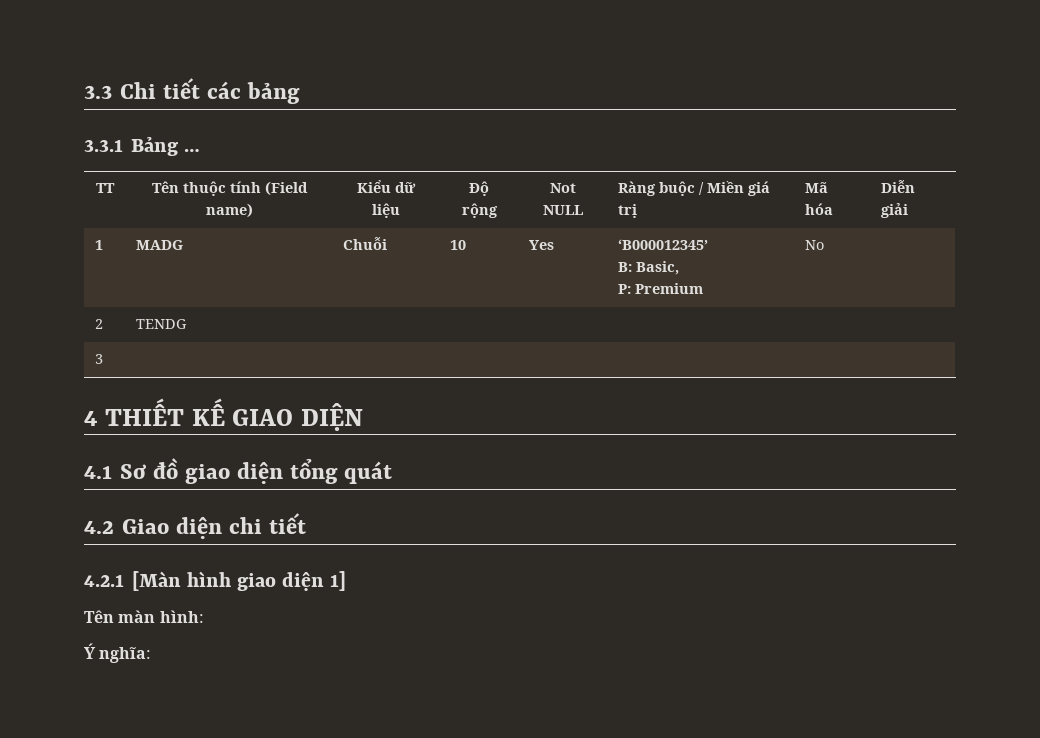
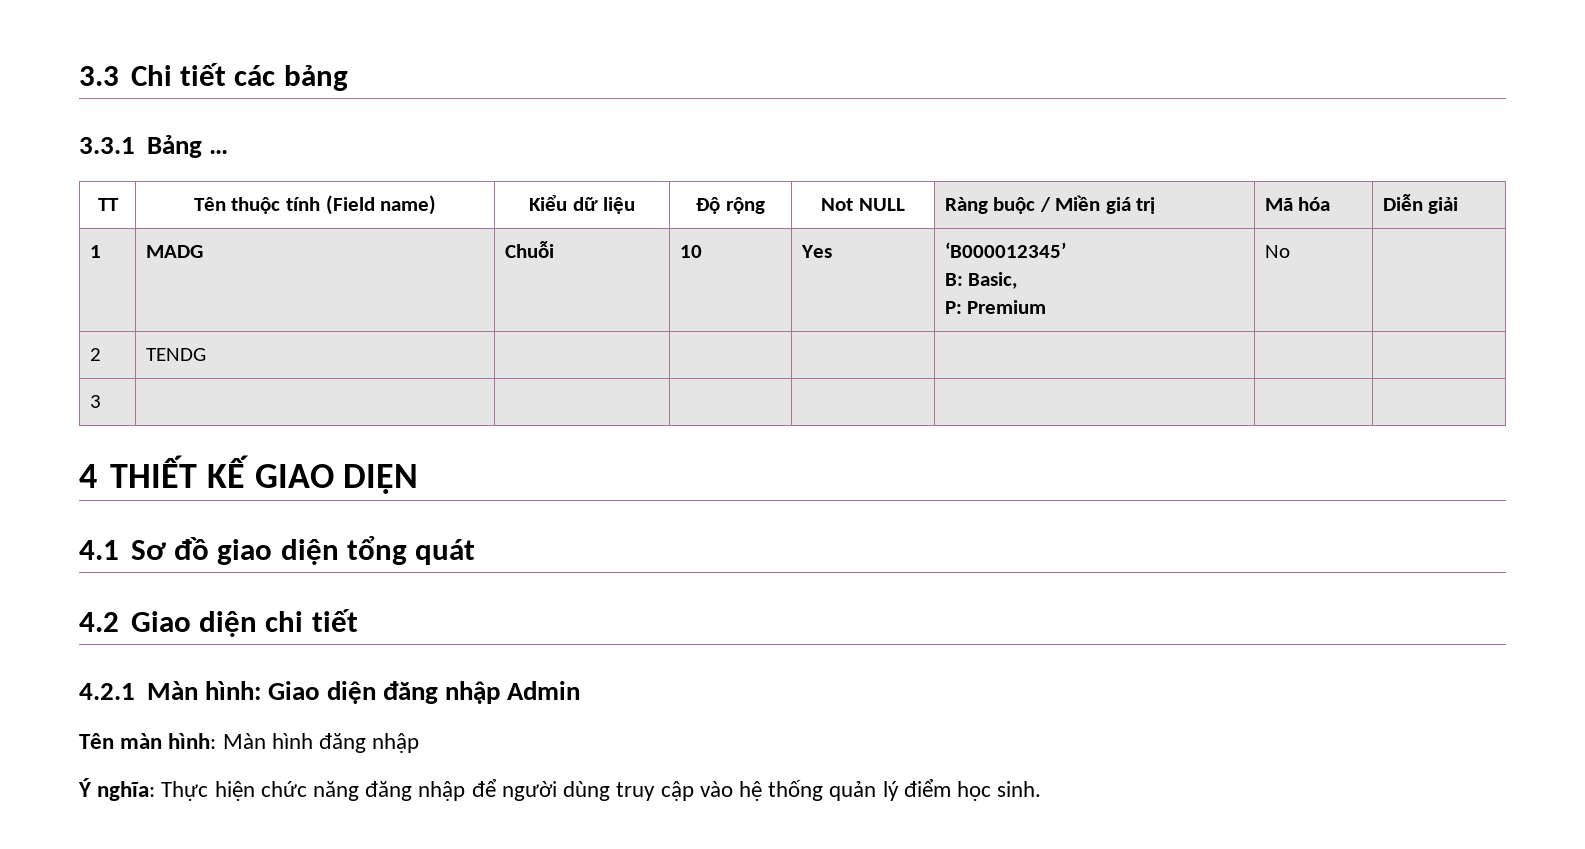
[132,571,347,591] [84,610,204,623] [84,643,152,663] [Màn hình giao diện 1] // Tên màn hình: // Ý nghĩa: -> [146,681,581,704] [79,733,420,753] [78,778,1042,801] Màn hình: Giao diện đăng nhập Admin // Tên màn hình: Màn hình đăng nhập // Ý nghĩa: Thực hiện chức năng đăng nhập để người dùng truy cập vào hệ thống quản lý điểm học sinh.

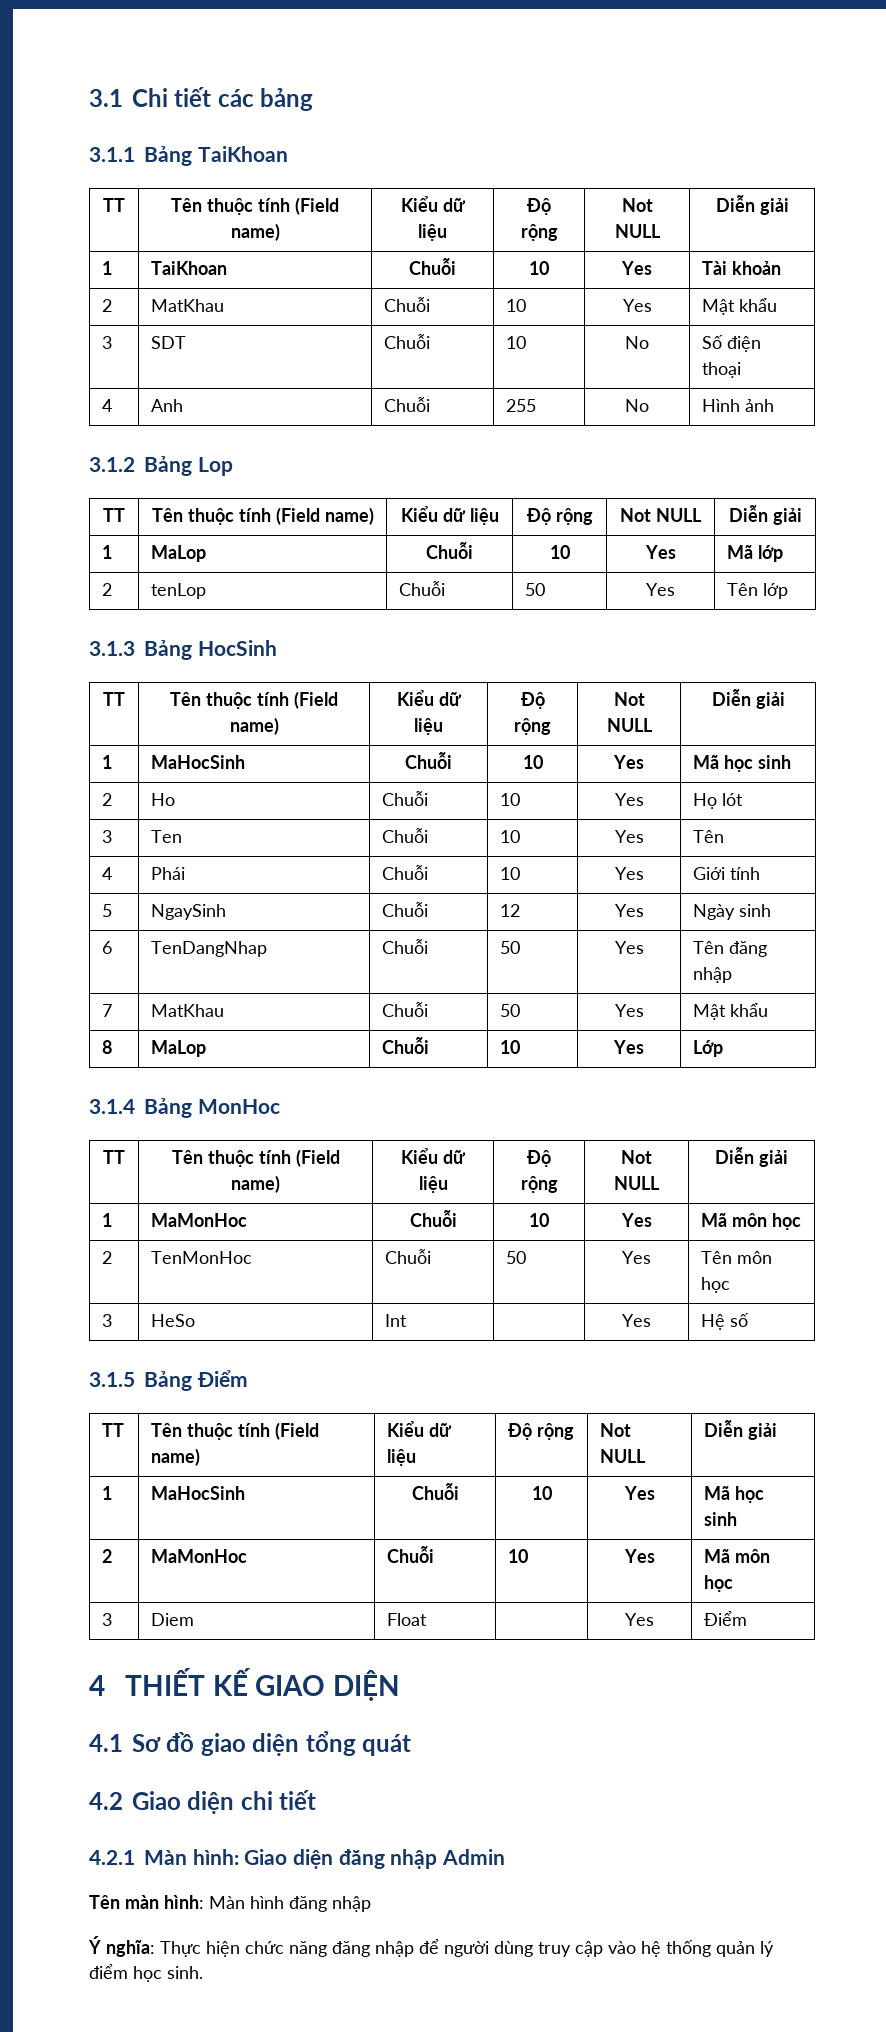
[79,66,119,86] 3.3 -> [89,89,123,107] 3.1
[79,135,228,158] 3.3.1 Bảng … -> [89,146,288,166] 3.1.1 Bảng TaiKhoan
[944,195,1156,214] [1264,197,1331,211] [1382,194,1459,214] [89,245,101,258] [145,245,203,258] [504,241,554,258] [679,245,702,258] [800,245,832,258] [944,242,1066,258] [944,272,1018,289] [944,300,1047,314] [1264,245,1290,258] [89,348,101,361] [145,348,206,361] [89,395,101,408] | Ràng buộc / Miền giá trị | Mã hóa | Diễn giải // 1 | MADG | Chuỗi | 10 | Yes | ‘B000012345’ // B: Basic, // P: Premium | No | // 2 | TENDG | | | | | | // 3 | | | | | | | -> [715,195,789,215] [102,261,113,275] [151,261,228,275] [409,258,456,275] [529,261,549,275] [621,261,652,275] [702,261,782,275] [102,299,113,312] [151,299,225,312] [384,297,431,312] [506,299,527,312] [622,299,652,312] [702,298,778,315] [102,336,113,349] [151,336,187,349] [384,334,431,349] [506,336,527,349] [625,336,649,349] [702,335,762,352] [702,362,742,378] [102,399,113,412] [151,399,184,412] [384,397,431,412] [506,399,537,412] [625,399,649,412] [702,399,775,412] [89,456,233,476] [103,508,125,522] [151,507,374,525] [400,506,499,525] [525,508,593,525] [620,508,702,522] [728,505,802,525] [102,545,113,559] [151,545,207,562] [426,542,473,559] [549,545,570,559] [644,545,676,559] [727,545,784,562] [102,583,113,596] [151,583,207,599] [399,581,446,596] [525,583,546,596] [646,583,675,596] [727,583,789,599] [89,640,277,660] [103,692,125,706] [170,691,338,709] [229,717,279,735] [396,690,462,706] [414,718,443,735] [519,692,545,709] [514,718,551,735] [613,692,645,706] [606,718,653,732] [711,689,785,709] [102,755,113,769] [151,755,246,769] [405,752,452,769] [522,755,543,769] [613,755,644,769] [693,755,792,772] [102,793,113,806] [151,793,176,806] [382,791,429,806] [500,793,521,806] [614,793,644,806] [693,793,744,809] [102,830,113,843] [151,830,183,843] [382,828,429,843] [500,830,521,843] [614,830,644,843] [693,830,725,843] [102,867,113,880] [151,867,186,880] [382,865,429,880] [500,867,521,880] [614,867,644,880] [693,867,761,880] [102,904,113,917] [151,904,227,920] [382,902,429,917] [500,904,521,917] [614,904,644,917] [693,904,772,920] [102,941,113,954] [151,941,268,957] [382,939,429,954] [500,941,521,954] [614,941,644,954] [693,941,768,957] [693,967,733,983] [102,1004,113,1017] [151,1004,225,1017] [382,1002,429,1017] [500,1004,521,1017] [614,1004,644,1017] [693,1003,769,1020] [102,1040,113,1054] [151,1040,207,1057] [382,1037,430,1054] [500,1040,521,1054] [613,1040,644,1054] [693,1040,724,1057] [89,1098,280,1118] [103,1150,125,1164] [171,1149,340,1167] [231,1175,280,1193] [401,1148,466,1164] [418,1176,448,1193] [526,1150,551,1167] [520,1176,558,1193] [621,1150,652,1164] [614,1176,660,1190] [715,1147,788,1167] [102,1213,113,1227] [151,1213,248,1227] [409,1210,457,1227] [529,1213,549,1227] [620,1213,652,1227] [701,1213,802,1230] [102,1251,113,1264] [151,1251,253,1264] [385,1249,432,1264] [506,1251,527,1264] [622,1251,651,1264] [701,1251,773,1264] [701,1277,731,1293] [102,1314,113,1327] [151,1314,196,1327] [385,1314,408,1327] [622,1314,651,1327] [701,1313,750,1330] [89,1370,248,1391] [102,1423,125,1437] [151,1422,320,1440] [151,1448,201,1466] [387,1421,453,1437] [387,1449,417,1466] [507,1423,575,1440] [600,1423,632,1437] [600,1449,647,1463] [704,1420,778,1440] [102,1486,113,1500] [151,1486,246,1500] [411,1483,459,1500] [531,1486,552,1500] [623,1486,655,1500] [704,1486,765,1503] [704,1512,738,1526] [102,1549,113,1563] [151,1549,248,1563] [387,1546,435,1563] [508,1549,529,1563] [623,1549,655,1563] [704,1549,771,1563] [704,1575,734,1592] [102,1613,113,1626] [151,1613,195,1626] [387,1613,428,1626] [625,1613,654,1626] [704,1611,748,1626] | Diễn giải // 1 | TaiKhoan | Chuỗi | 10 | Yes | Tài khoản // 2 | MatKhau | Chuỗi | 10 | Yes | Mật khẩu // 3 | SDT | Chuỗi | 10 | No | Số điện thoại // 4 | Anh | Chuỗi | 255 | No | Hình ảnh // 3.1.2 Bảng Lop // TT | Tên thuộc tính (Field name) | Kiểu dữ liệu | Độ rộng | Not NULL | Diễn giải // 1 | MaLop | Chuỗi | 10 | Yes | Mã lớp // 2 | tenLop | Chuỗi | 50 | Yes | Tên lớp // 3.1.3 Bảng HocSinh // TT | Tên thuộc tính (Field name) | Kiểu dữ liệu | Độ rộng | Not NULL | Diễn giải // 1 | MaHocSinh | Chuỗi | 10 | Yes | Mã học sinh // 2 | Ho | Chuỗi | 10 | Yes | Họ lót // 3 | Ten | Chuỗi | 10 | Yes | Tên // 4 | Phái | Chuỗi | 10 | Yes | Giới tính // 5 | NgaySinh | Chuỗi | 12 | Yes | Ngày sinh // 6 | TenDangNhap | Chuỗi | 50 | Yes | Tên đăng nhập // 7 | MatKhau | Chuỗi | 50 | Yes | Mật khẩu // 8 | MaLop | Chuỗi | 10 | Yes | Lớp // 3.1.4 Bảng MonHoc // TT | Tên thuộc tính (Field name) | Kiểu dữ liệu | Độ rộng | Not NULL | Diễn giải // 1 | MaMonHoc | Chuỗi | 10 | Yes | Mã môn học // 2 | TenMonHoc | Chuỗi | 50 | Yes | Tên môn học // 3 | HeSo | Int | | Yes | Hệ số // 3.1.5 Bảng Điểm // TT | Tên thuộc tính (Field name) | Kiểu dữ liệu | Độ rộng | Not NULL | Diễn giải // 1 | MaHocSinh | Chuỗi | 10 | Yes | Mã học sinh // 2 | MaMonHoc | Chuỗi | 10 | Yes | Mã môn học // 3 | Diem | Float | | Yes | Điểm

